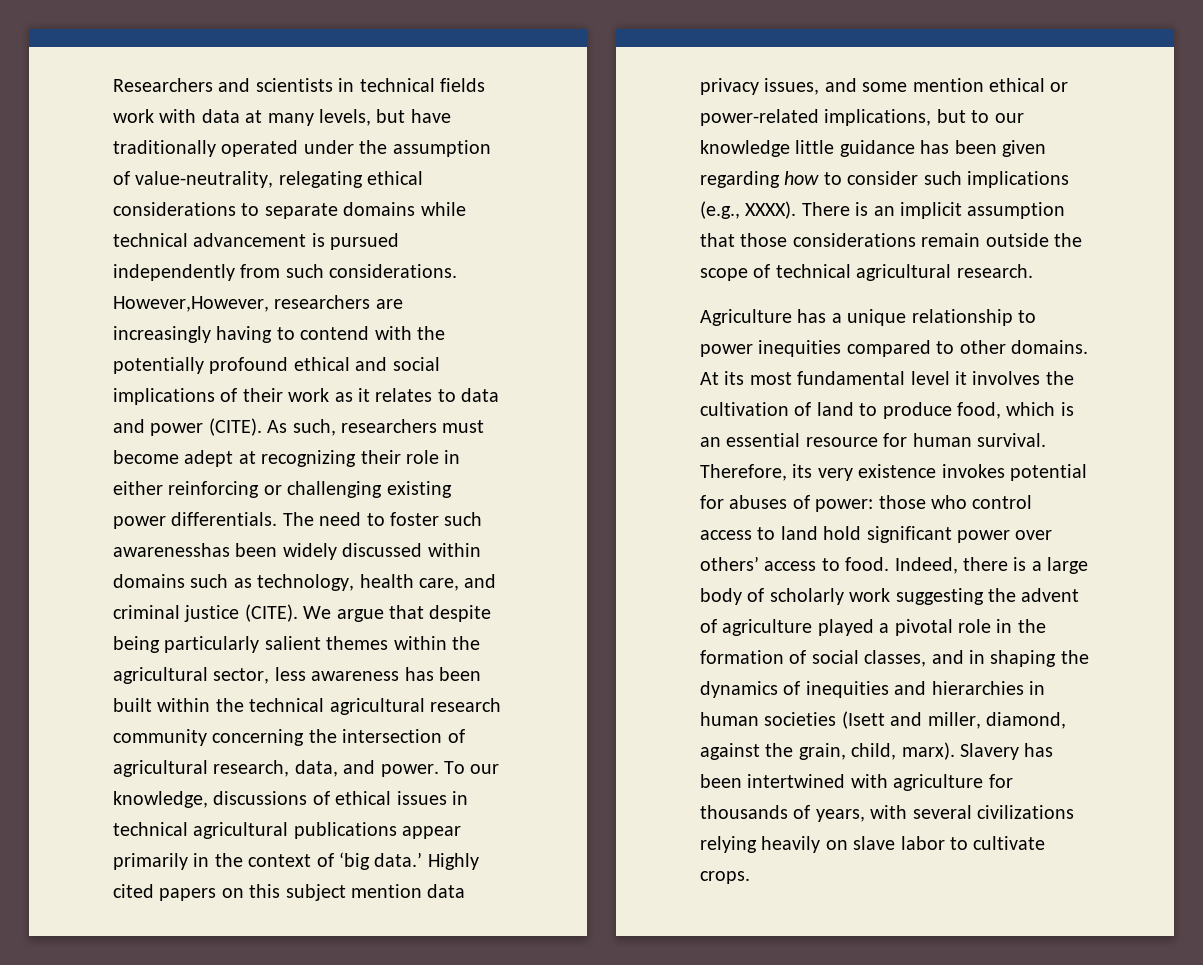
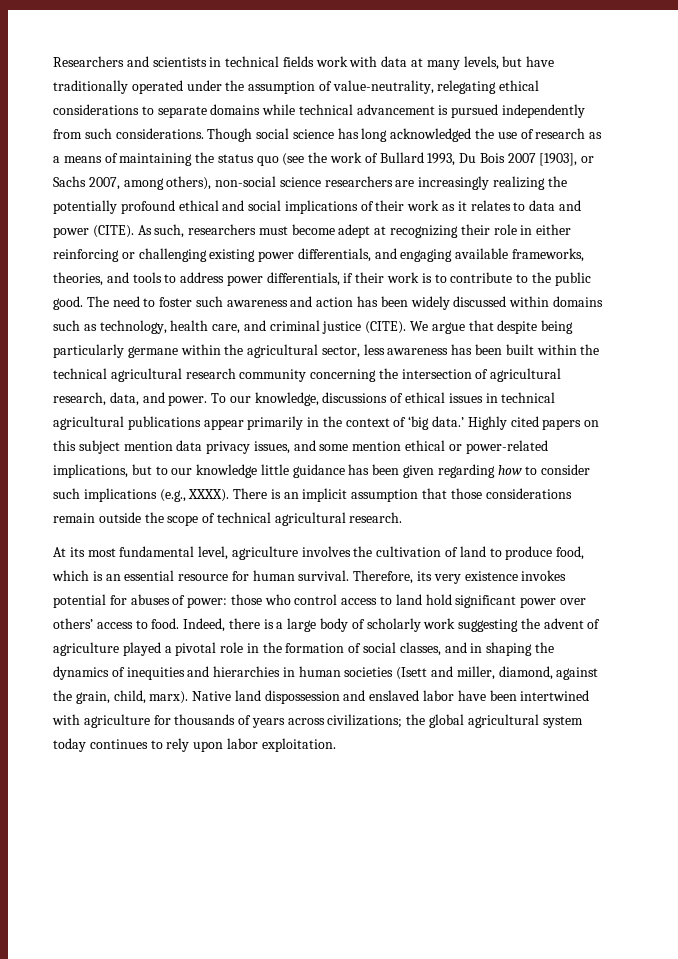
[113,295,403,312] [113,326,412,343] However,However, researchers are increasingly having to contend with -> [207,128,603,142] [53,152,595,166] [53,176,546,190] Though social science has long acknowledged the use of research as a means of maintaining the status quo (see the work of Bullard 1993, Du Bois 2007 [1903], or Sachs 2007, among others), non-social science researchers are increasingly realizing
[171,512,278,526] differentials. -> [297,248,585,262] [53,272,591,286] [53,296,83,310] differentials, and engaging available frameworks, theories, and tools to address power differentials, if their work is to contribute to the public good.
[113,543,230,557] awarenesshas -> [226,296,379,307] awareness and action has
[264,636,389,650] salient themes -> [127,346,178,358] germane
[700,309,1036,326] [700,340,1088,357] Agriculture has a unique relationship to power inequities compared to other domains. -> (403, 517) none
[910,371,967,385] level it -> [198,546,298,560] level, agriculture
[960,743,1054,760] Slavery has -> [192,690,486,704] Native land dispossession and enslaved labor have
[815,805,1074,822] [700,836,1046,853] [700,871,750,884] years, with several civilizations relying heavily on slave labor to cultivate crops. -> [251,714,583,728] [53,738,336,752] years across civilizations; the global agricultural system today continues to rely upon labor exploitation.

